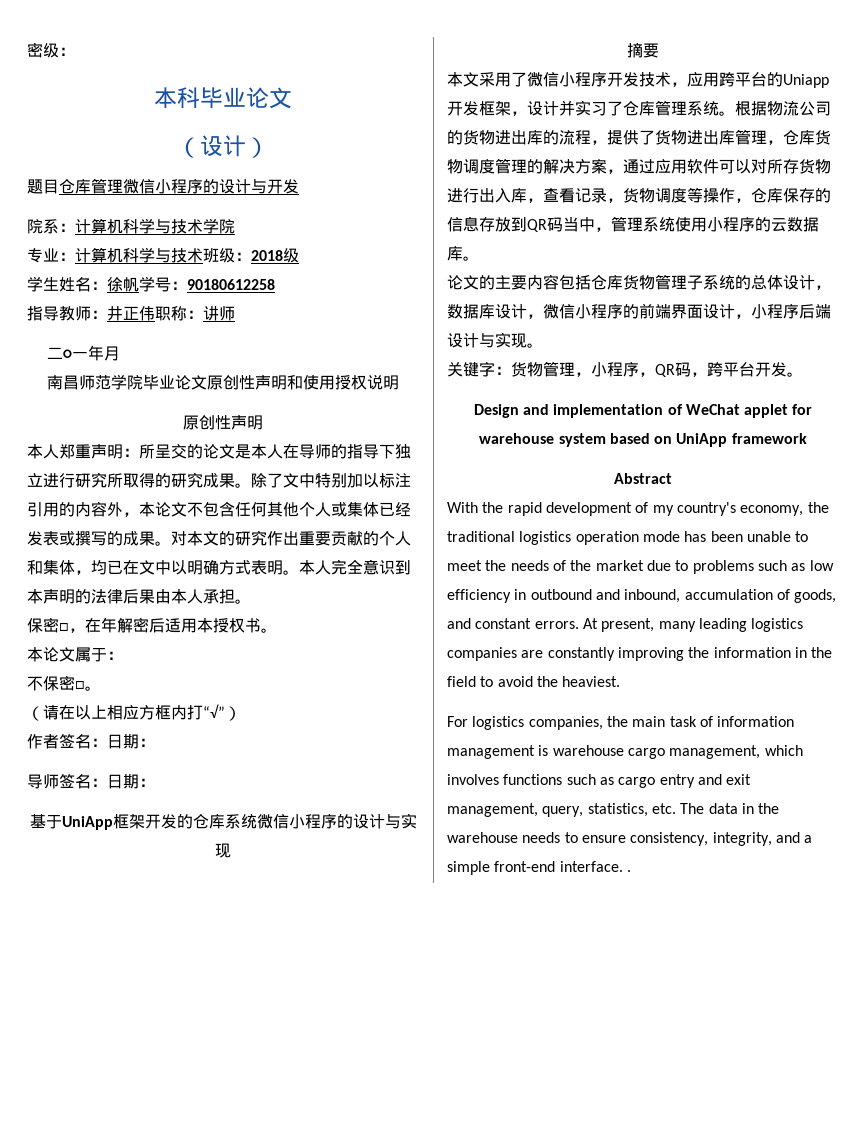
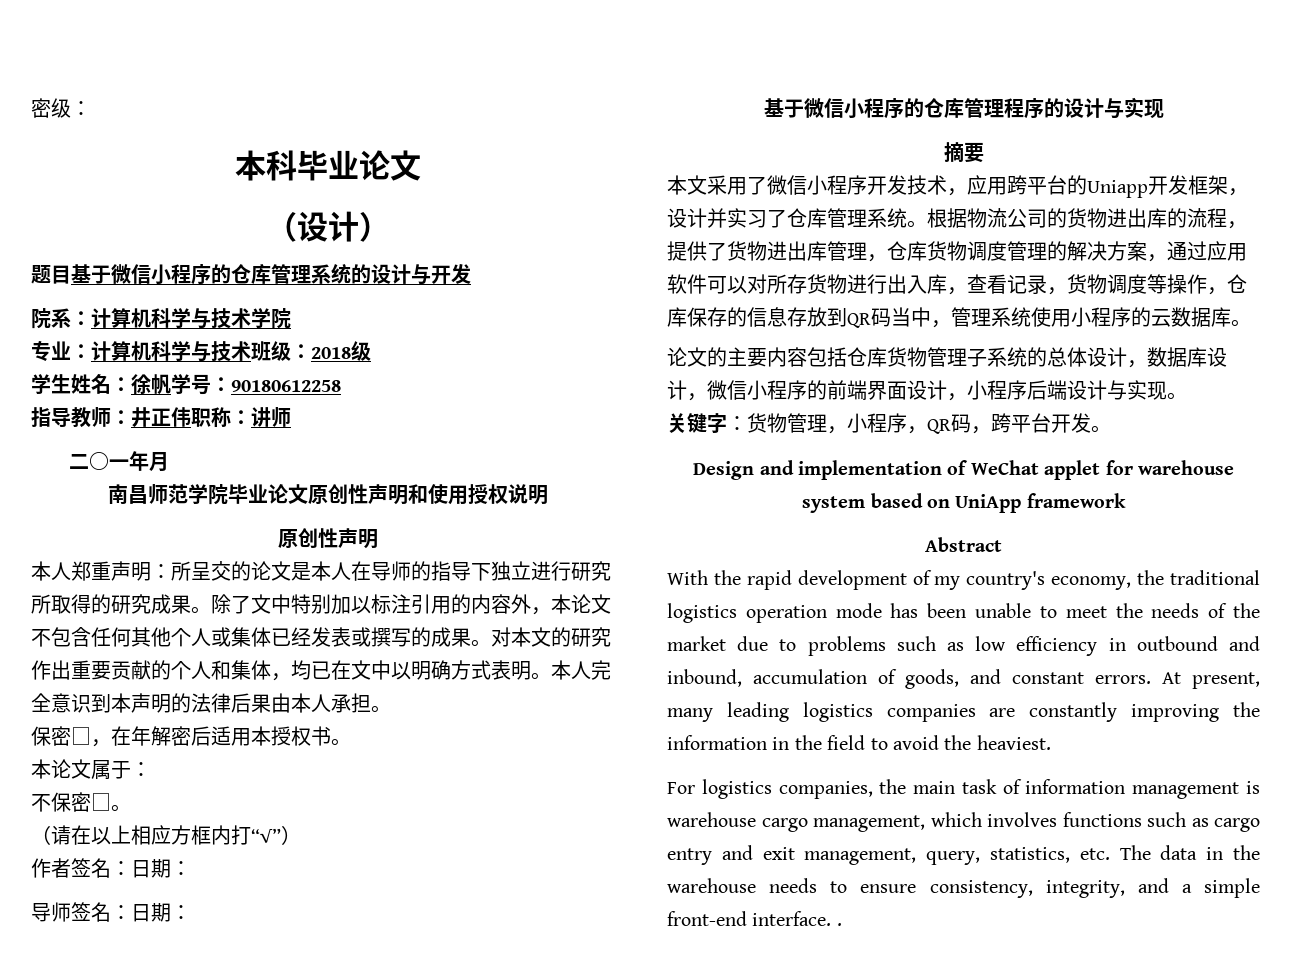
[59,178,219,194] 仓库管理微信小程序的 -> [71,263,371,285] 基于微信小程序的仓库管理系统的
[61,814,305,830] UniApp框架开发的仓库系统微信小 -> [803,98,1004,119] 微信小程序的仓库管理

